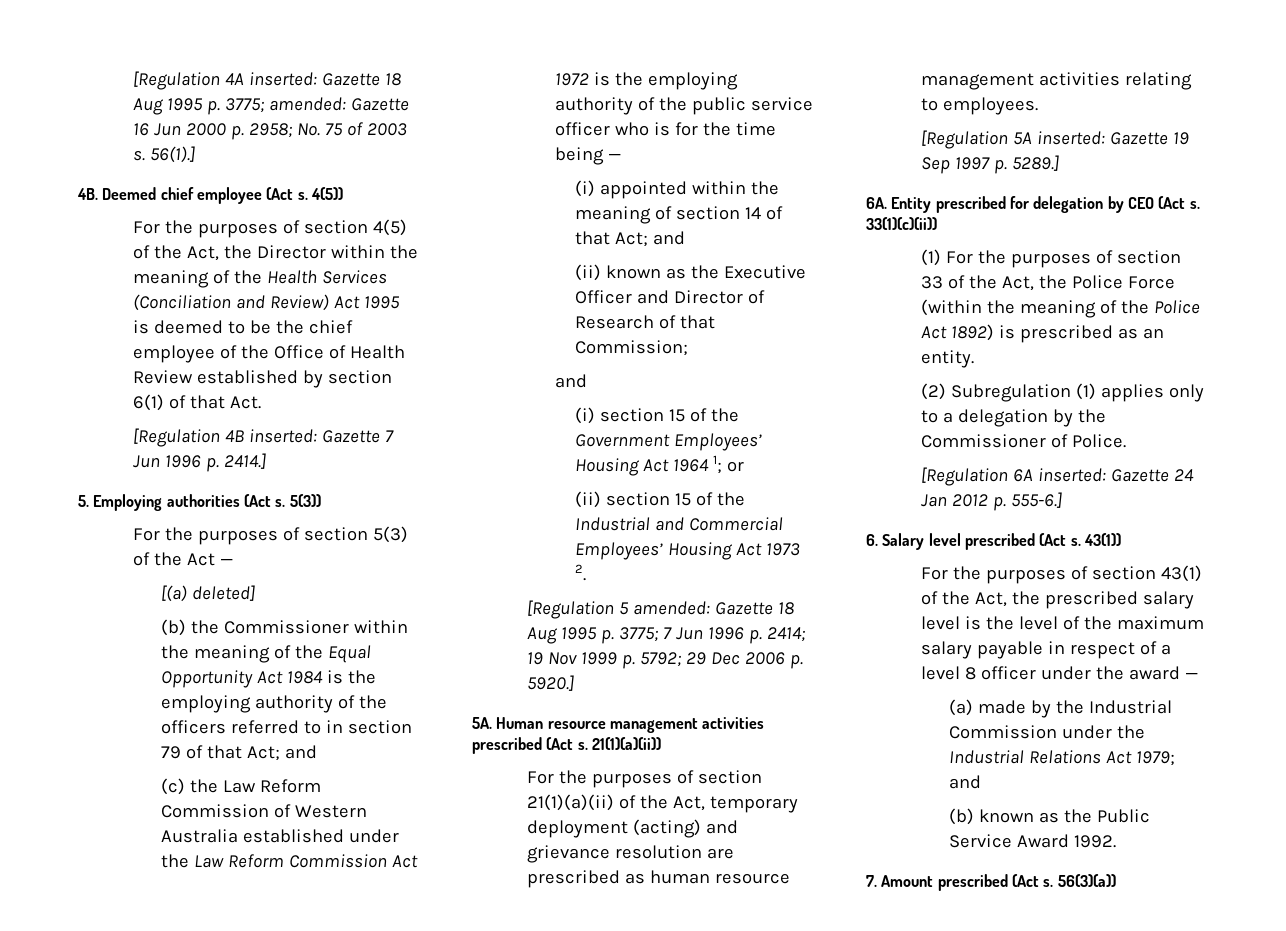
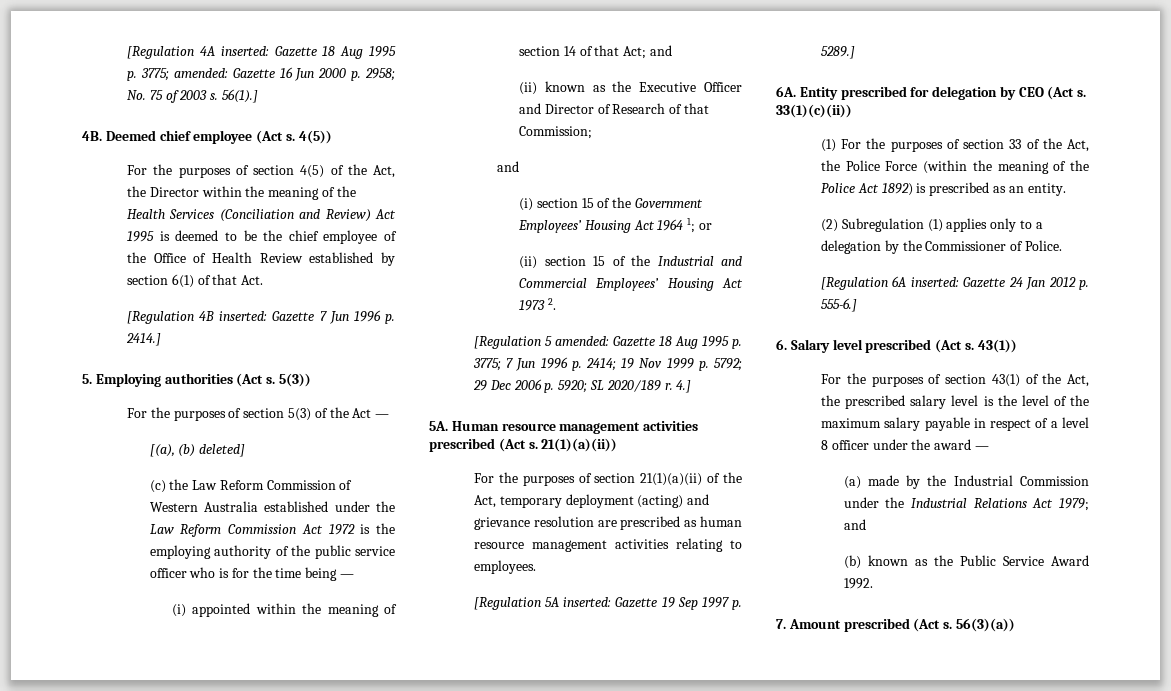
[161,585,188,602] [(a) -> [149,444,196,457] [(a), (b)
[161,619,409,636] [161,645,372,663] [161,670,377,688] [161,695,388,713] [161,720,413,734] [161,745,318,761] // (b) the Commissioner within the meaning of the Equal Opportunity Act 1984 is the employing authority of the officers referred to in section 79 of that Act; and -> (246, 450) none
[527,675,575,691] 5920.] -> [558,380,692,393] 5920; SL 2020/189 r. 4.]

